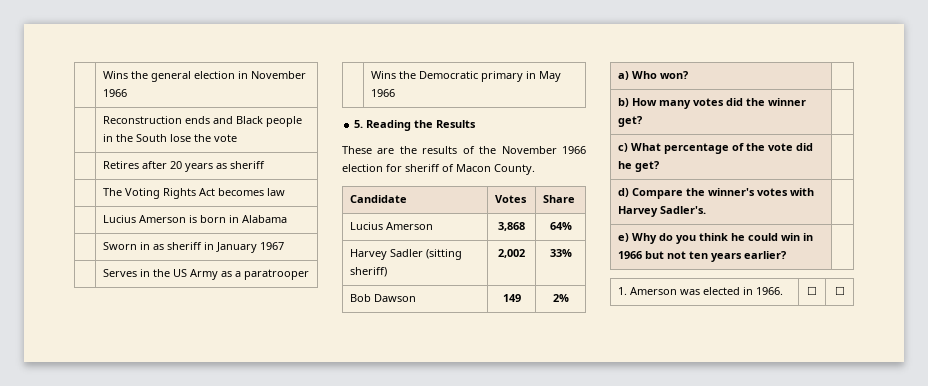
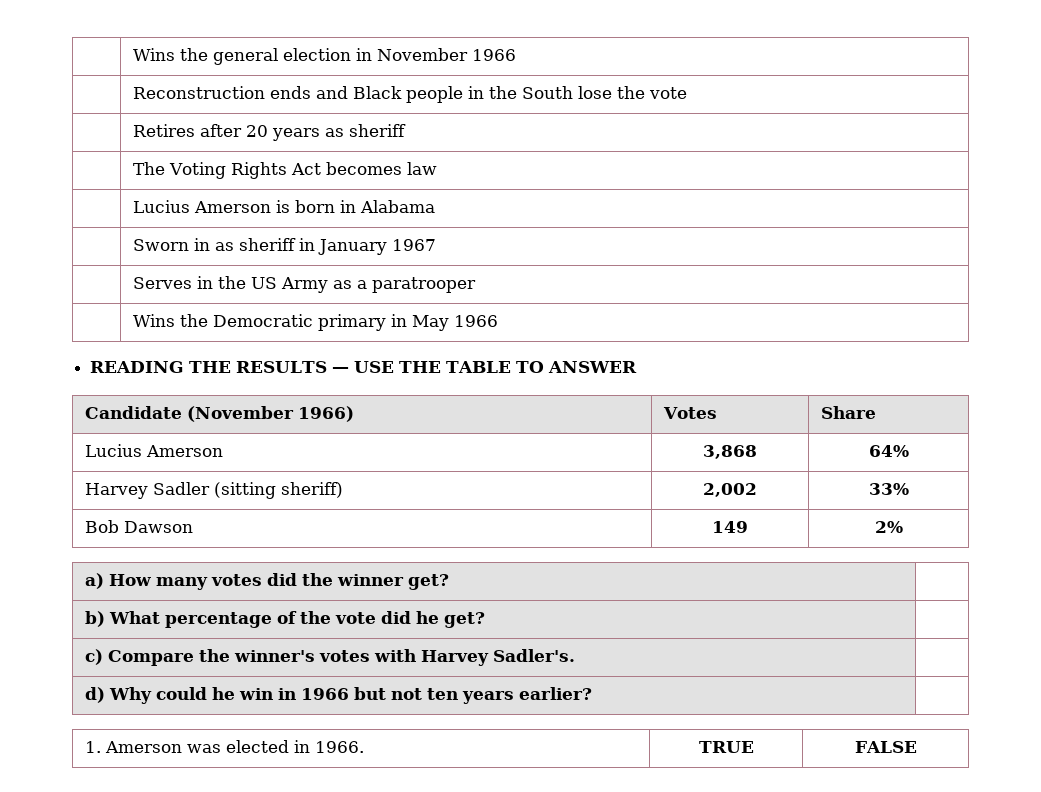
[354,120,477,131] [342,146,586,154] [342,164,535,175] 5. Reading the Results // These are the results of the November 1966 election for sheriff of Macon County. -> [90,361,638,373] READING THE RESULTS — USE THE TABLE TO ANSWER
(408, 199) none -> [186,406,354,422] (November 1966)
[632,71,689,79] [618,98,630,107] Who won? | // b) -> (104, 581) none
[618,143,629,152] c) -> [84,611,105,627] b)
[618,188,630,197] d) -> [84,649,103,665] c)
[618,233,779,244] e) Why do you think he could -> [84,687,235,704] d) Why could he
[807,286,817,295] [834,286,845,295] ☐ | ☐ -> [698,741,754,753] [854,741,917,753] TRUE | FALSE

